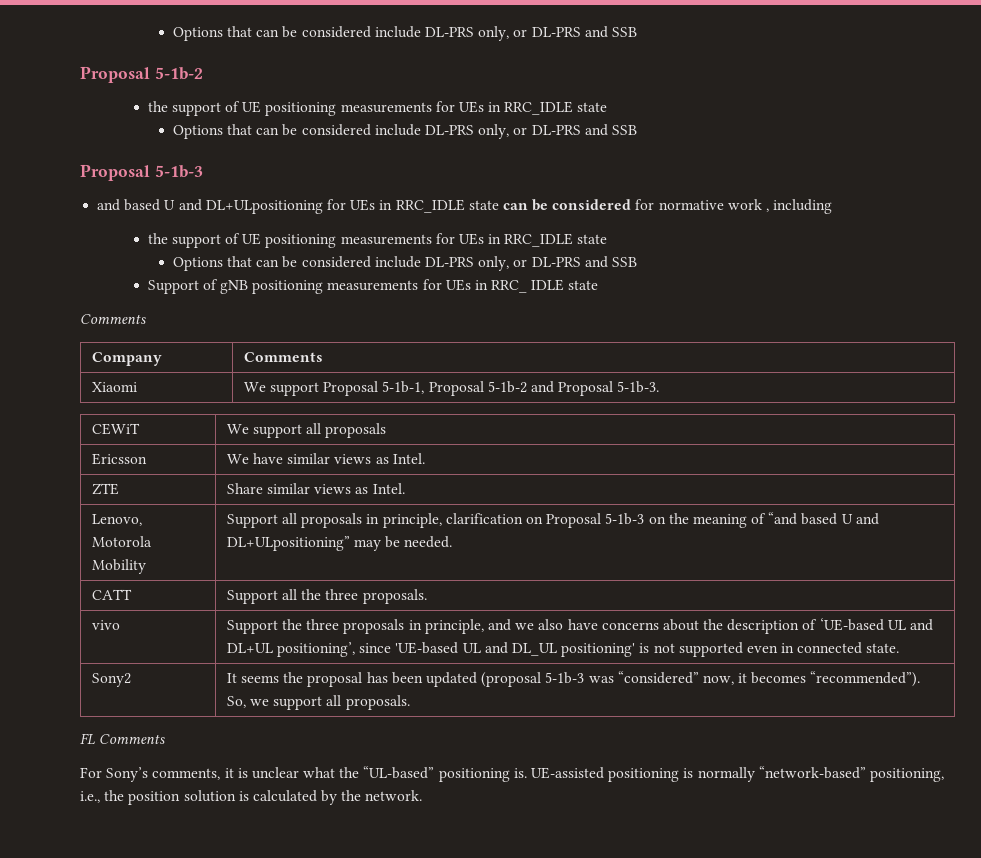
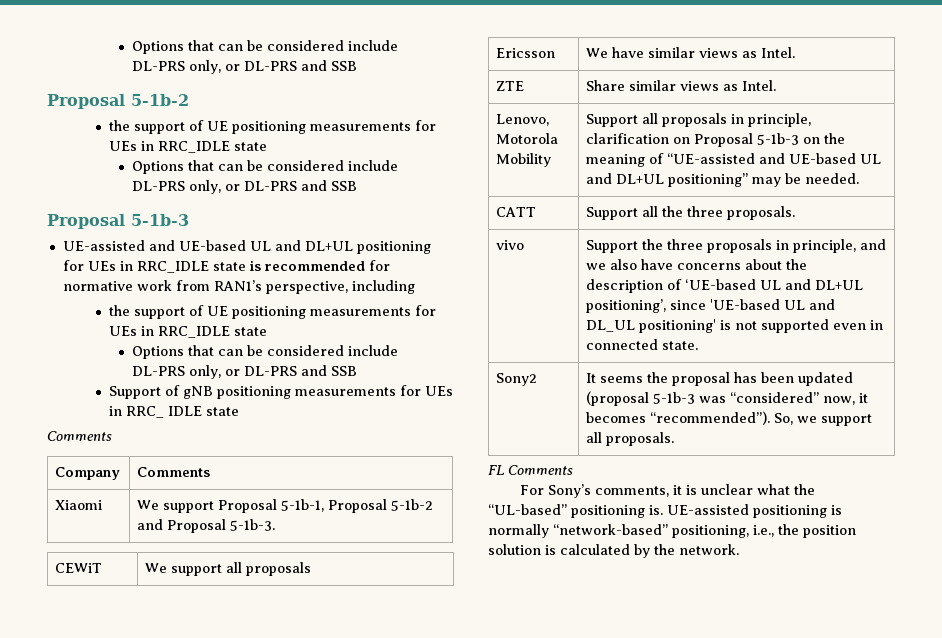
[97,199,770,214] and based U and DL+ULpositioning for UEs in RRC_IDLE state can be considered for normative work , -> [62,240,431,254] [62,260,390,273] [62,280,348,294] UE-assisted and UE-based UL and DL+UL positioning for UEs in RRC_IDLE state is recommended for normative work from RAN1’s perspective,
[768,512,879,525] [226,536,350,551] “and based U and DL+ULpositioning” -> [667,153,882,164] [586,173,749,187] “UE-assisted and UE-based UL and DL+UL positioning”

